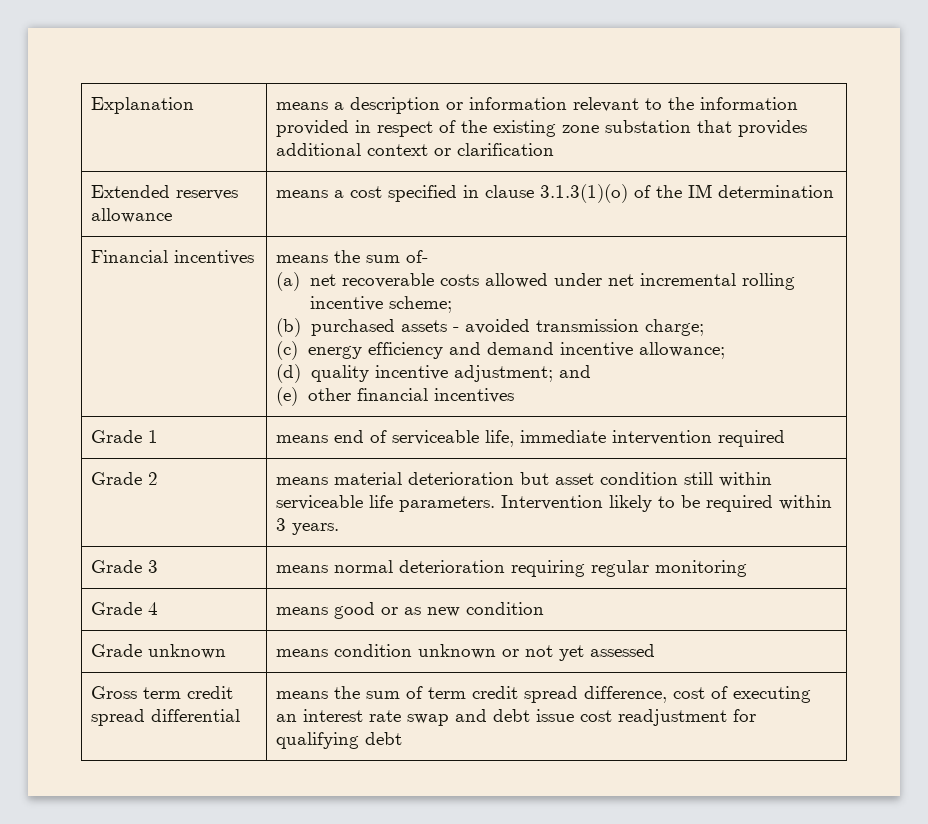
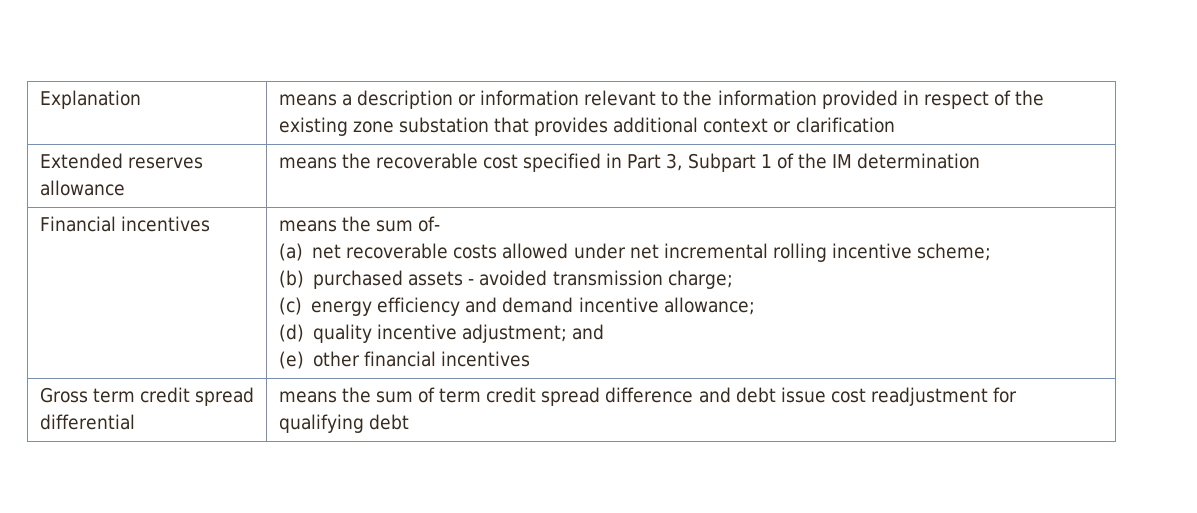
[334,190,345,198] a -> [341,153,478,169] the recoverable
[485,184,629,203] clause 3.1.3(1)(o) -> [627,153,772,172] Part 3, Subpart 1
[91,430,159,443] [276,430,786,447] [91,472,159,485] [276,472,773,487] [276,495,833,512] [276,518,340,535] [91,560,159,573] [276,560,748,577] [91,602,159,615] [276,602,545,619] [91,644,227,659] [276,644,656,661] // Grade 1 | means end of serviceable life, immediate intervention required // Grade 2 | means material deterioration but asset condition still within serviceable life parameters. Intervention likely to be required within 3 years. // Grade 3 | means normal deterioration requiring regular monitoring // Grade 4 | means good or as new condition // Grade unknown | means condition unknown or not yet assessed -> (531, 359) none
[584,686,812,703] [276,709,450,726] difference, cost of executing an interest rate swap -> [605,387,694,403] difference

